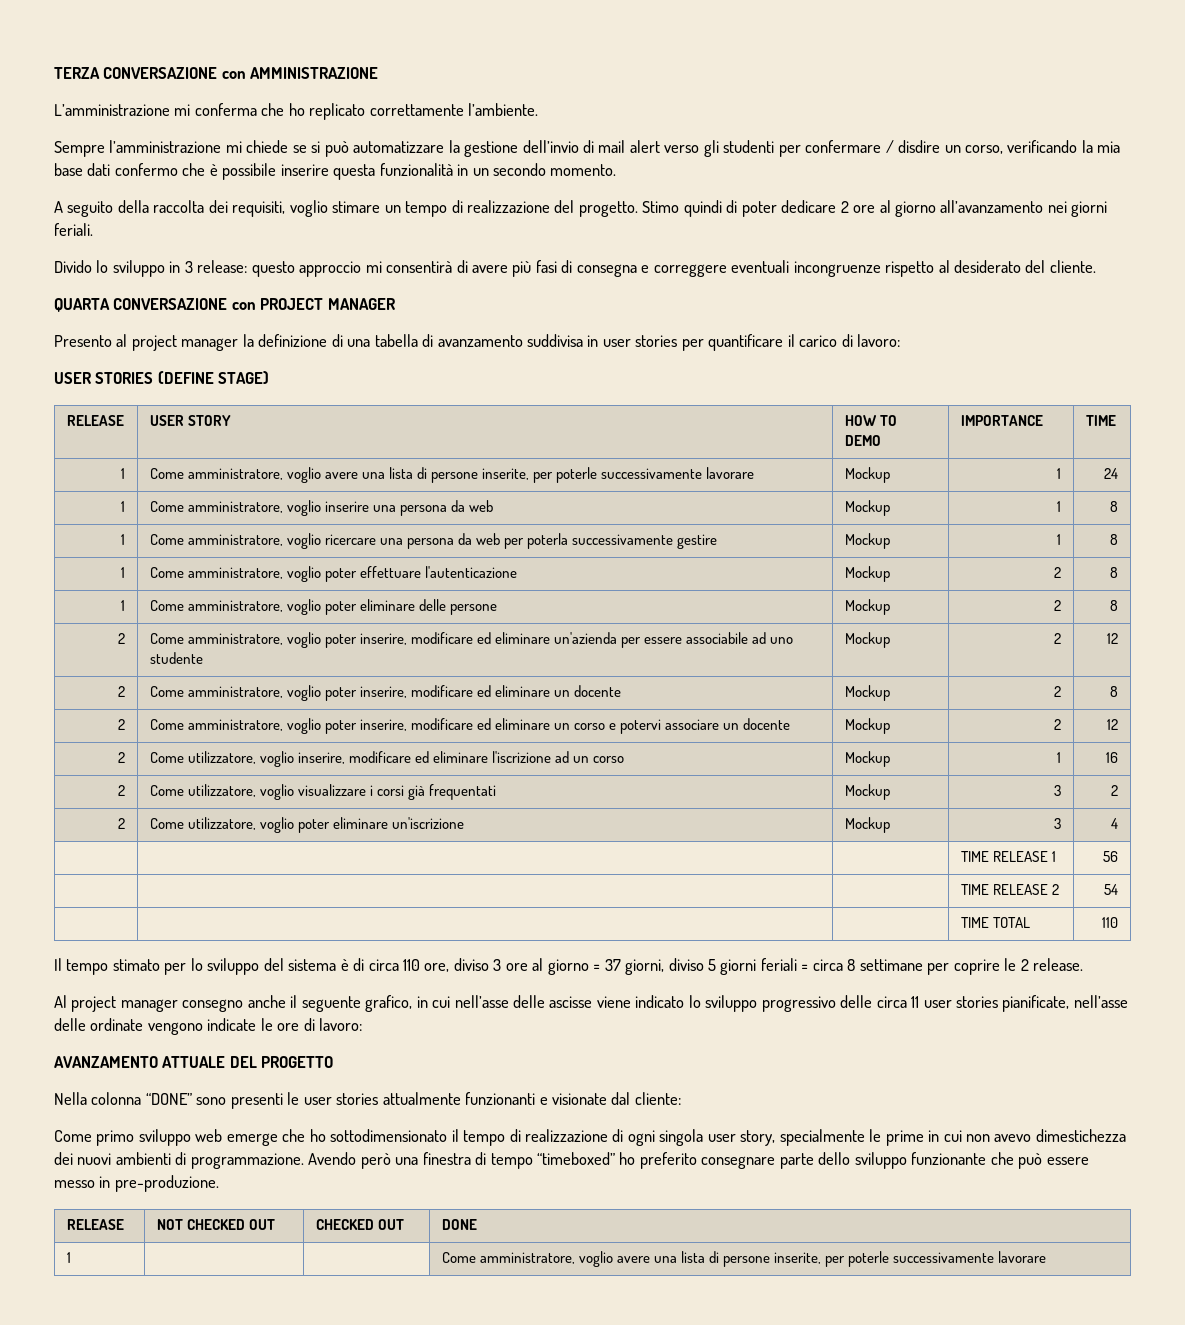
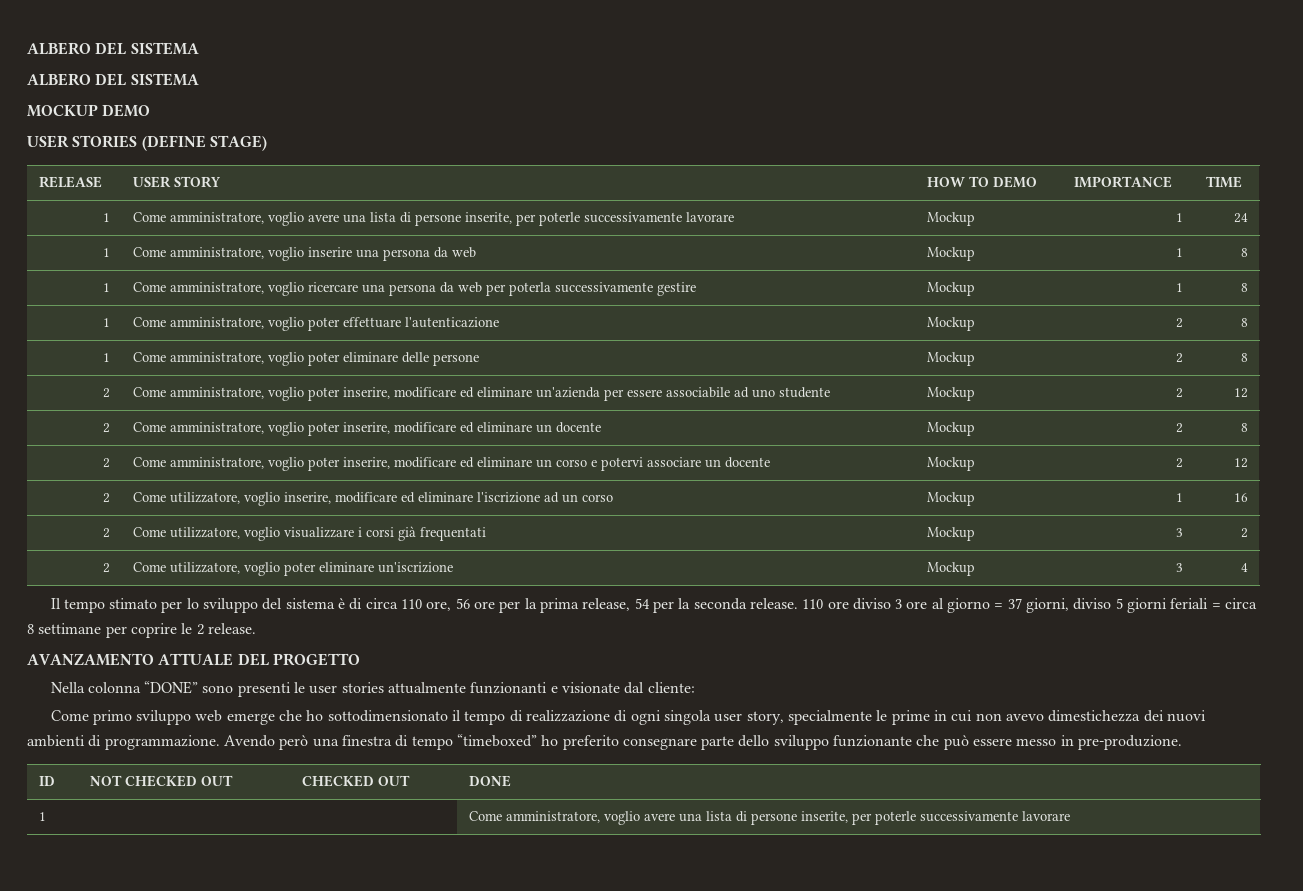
[54,67,379,79] [54,103,539,120] [54,140,1121,157] [54,163,617,180] [54,200,1108,217] [54,223,93,236] [54,260,1096,277] [54,298,395,312] [54,334,901,351] TERZA CONVERSAZIONE con AMMINISTRAZIONE // L’amministrazione mi conferma che ho replicato correttamente l’ambiente. // Sempre l’amministrazione mi chiede se si può automatizzare la gestione dell’invio di mail alert verso gli studenti per confermare / disdire un corso, verificando la mia base dati confermo che è possibile inserire questa funzionalità in un secondo momento. // A seguito della raccolta dei requisiti, voglio stimare un tempo di realizzazione del progetto. Stimo quindi di poter dedicare 2 ore al giorno all’avanzamento nei giorni feriali. // Divido lo sviluppo in 3 release: questo approccio mi consentirà di avere più fasi di consegna e correggere eventuali incongruenze rispetto al desiderato del cliente. // QUARTA CONVERSAZIONE con PROJECT MANAGER // Presento al project manager la definizione di una tabella di avanzamento suddivisa in user stories per quantificare il carico di lavoro: -> [27,42,199,55] [27,73,199,86] [27,104,151,117] ALBERO DEL SISTEMA // ALBERO DEL SISTEMA // MOCKUP DEMO
[960,851,1056,862] [1103,851,1119,862] [960,884,1059,895] [1104,884,1119,895] [960,917,1030,928] [1102,917,1119,928] // | | | TIME RELEASE 1 | 56 // | | | TIME RELEASE 2 | 54 // | | | TIME TOTAL | 110 -> (1249, 567) none
(450, 967) none -> [455,598,849,613] 56 ore per la prima release, 54 per la seconda release. 110 ore
[54,995,1128,1012] [54,1018,363,1035] // Al project manager consegno anche il seguente grafico, in cui nell’asse delle ascisse viene indicato lo sviluppo progressivo delle circa 11 user stories pianificate, nell’asse delle ordinate vengono indicate le ore di lavoro: -> (256, 628) none
[66,1219,124,1230] RELEASE -> [38,776,55,786] ID

